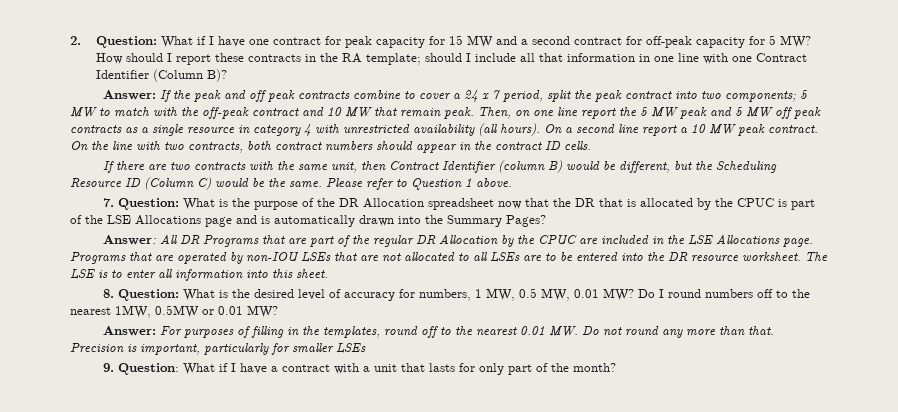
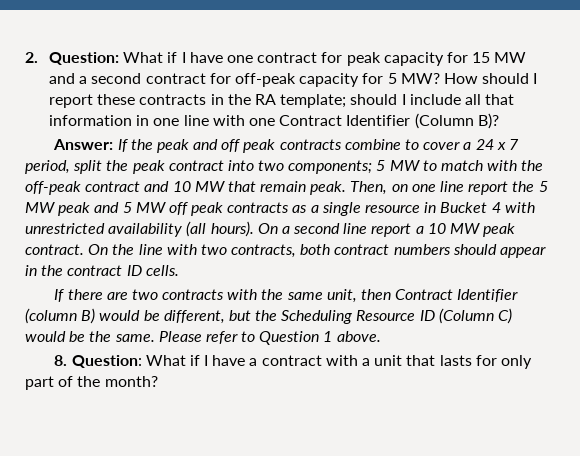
[253,125,301,136] category -> [440,202,488,213] Bucket
[103,198,816,210] [70,215,546,227] [103,234,814,247] [70,252,828,264] [70,269,328,281] [103,288,811,301] [70,305,278,318] [103,326,775,338] [70,343,366,355] [103,363,115,372] 7. Question: What is the purpose of the DR Allocation spreadsheet now that the DR that is allocated by the CPUC is part of the LSE Allocations page and is automatically drawn into the Summary Pages? // Answer: All DR Programs that are part of the regular DR Allocation by the CPUC are included in the LSE Allocations page. Programs that are operated by non-IOU LSEs that are not allocated to all LSEs are to be entered into the DR resource worksheet. The LSE is to enter all information into this sheet. // 8. Question: What is the desired level of accuracy for numbers, 1 MW, 0.5 MW, 0.01 MW? Do I round numbers off to the nearest 1MW, 0.5MW or 0.01 MW? // Answer: For purposes of filling in the templates, round off to the nearest 0.01 MW. Do not round any more than that. Precision is important, particularly for smaller LSEs // 9. -> [54,355,68,366] 8.

